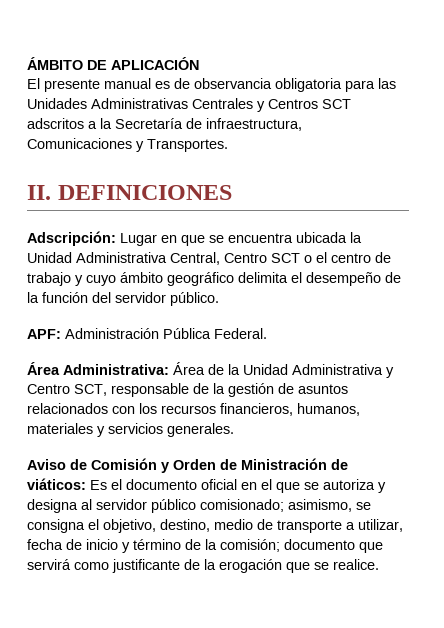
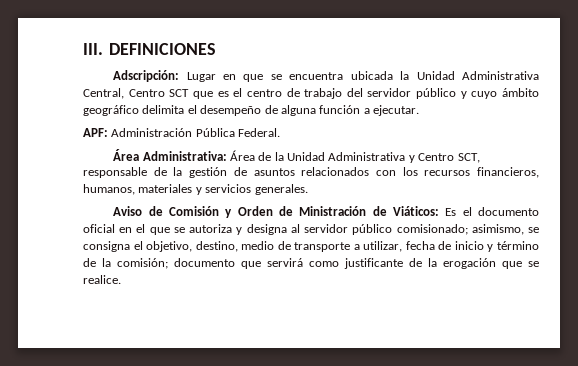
[27,57,199,70] [27,78,396,92] [27,98,351,112] [27,118,302,131] [27,138,228,152] [27,185,51,200] ÁMBITO DE APLICACIÓN // El presente manual es de observancia obligatoria para las Unidades Administrativas Centrales y Centros SCT adscritos a la Secretaría de infraestructura, Comunicaciones y Transportes. // II. -> [83,43,103,55] III.
[304,255,312,263] o -> [192,91,229,99] que es
(71, 279) none -> [346,88,457,99] del servidor público
[27,292,219,306] la función del servidor público. -> [280,105,419,116] alguna función a ejecutar.
[27,478,86,490] viáticos: -> [392,206,439,216] Viáticos:

